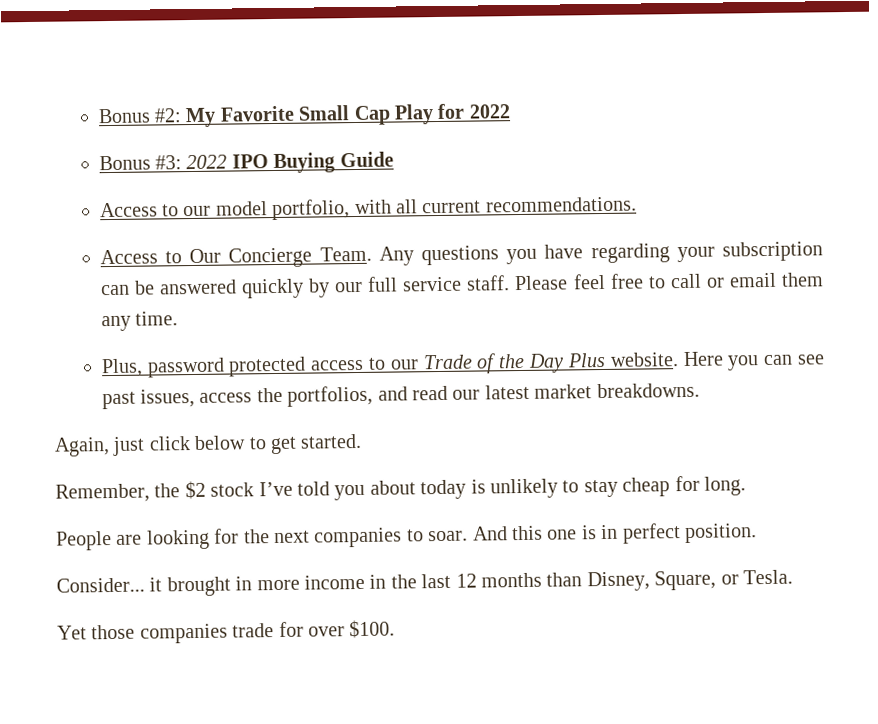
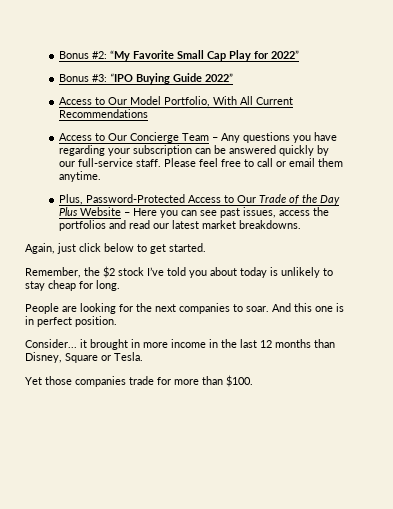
[185,107,217,128] My -> [109,50,130,61] “My
[468,104,511,119] 2022 -> [270,50,299,59] 2022”
[186,154,269,170] 2022 IPO -> [109,73,133,82] “IPO
[99,196,637,221] // Access to our model portfolio, with all current recommendations. -> [204,73,233,82] [58,96,293,107] [58,109,148,118] 2022” // Access to Our Model Portfolio, With All Current Recommendations
[319,246,372,262] Team. -> [181,133,218,141] Team –
[367,276,463,292] full service -> [77,158,133,167] full-service
[100,311,179,332] any time. -> [58,171,101,182] anytime.
[146,356,419,378] password protected access to our -> [85,194,256,203] Password-Protected Access to Our
[609,352,679,367] website. -> [79,207,130,216] Website –
[287,385,374,407] portfolios, -> [58,220,106,231] portfolios
[654,570,717,591] Square, -> [65,353,98,363] Square
[308,626,345,637] over -> [174,376,223,385] more than

